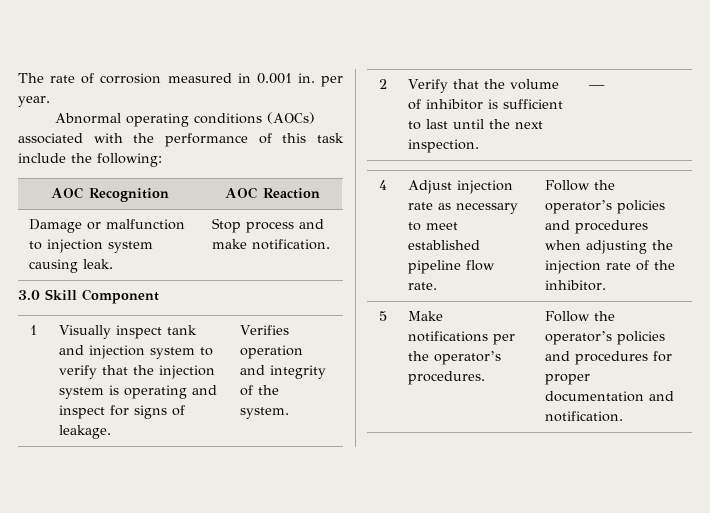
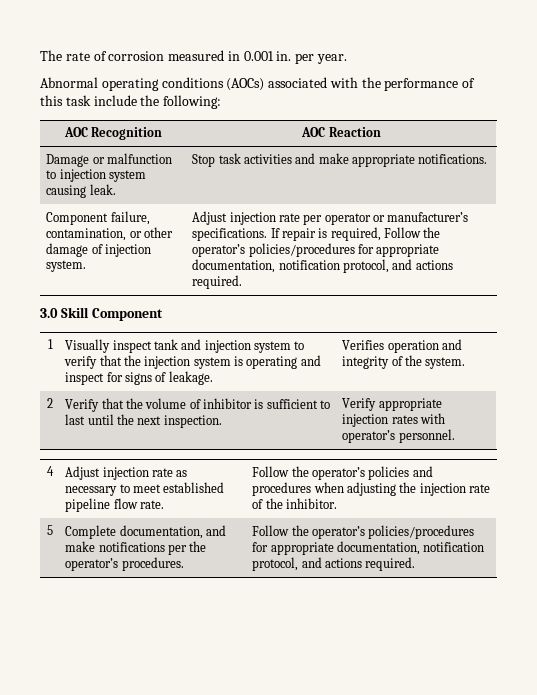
[245,219,324,233] [211,239,330,250] process and make notification. -> [218,153,488,167] [46,211,150,225] [46,227,173,241] [46,243,151,257] [46,260,87,272] [192,211,469,225] [192,227,441,241] [192,243,440,257] [192,259,453,273] [192,275,243,289] task activities and make appropriate notifications. // Component failure, contamination, or other damage of injection system. | Adjust injection rate per operator or manufacturer’s specifications. If repair is required, Follow the operator’s policies/procedures for appropriate documentation, notification protocol, and actions required.
[588,85,605,89] — -> [342,398,442,411] [342,413,445,427] [342,429,455,443] Verify appropriate injection rates with operator’s personnel.
[407,311,443,321] Make -> [65,525,226,539] [65,541,96,552] Complete documentation, and make
[616,331,665,345] [544,351,672,365] [544,374,590,385] [544,391,674,402] [544,411,623,422] policies and procedures for proper documentation and notification. -> [368,525,475,539] [252,541,485,555] [252,557,416,571] policies/procedures for appropriate documentation, notification protocol, and actions required.

